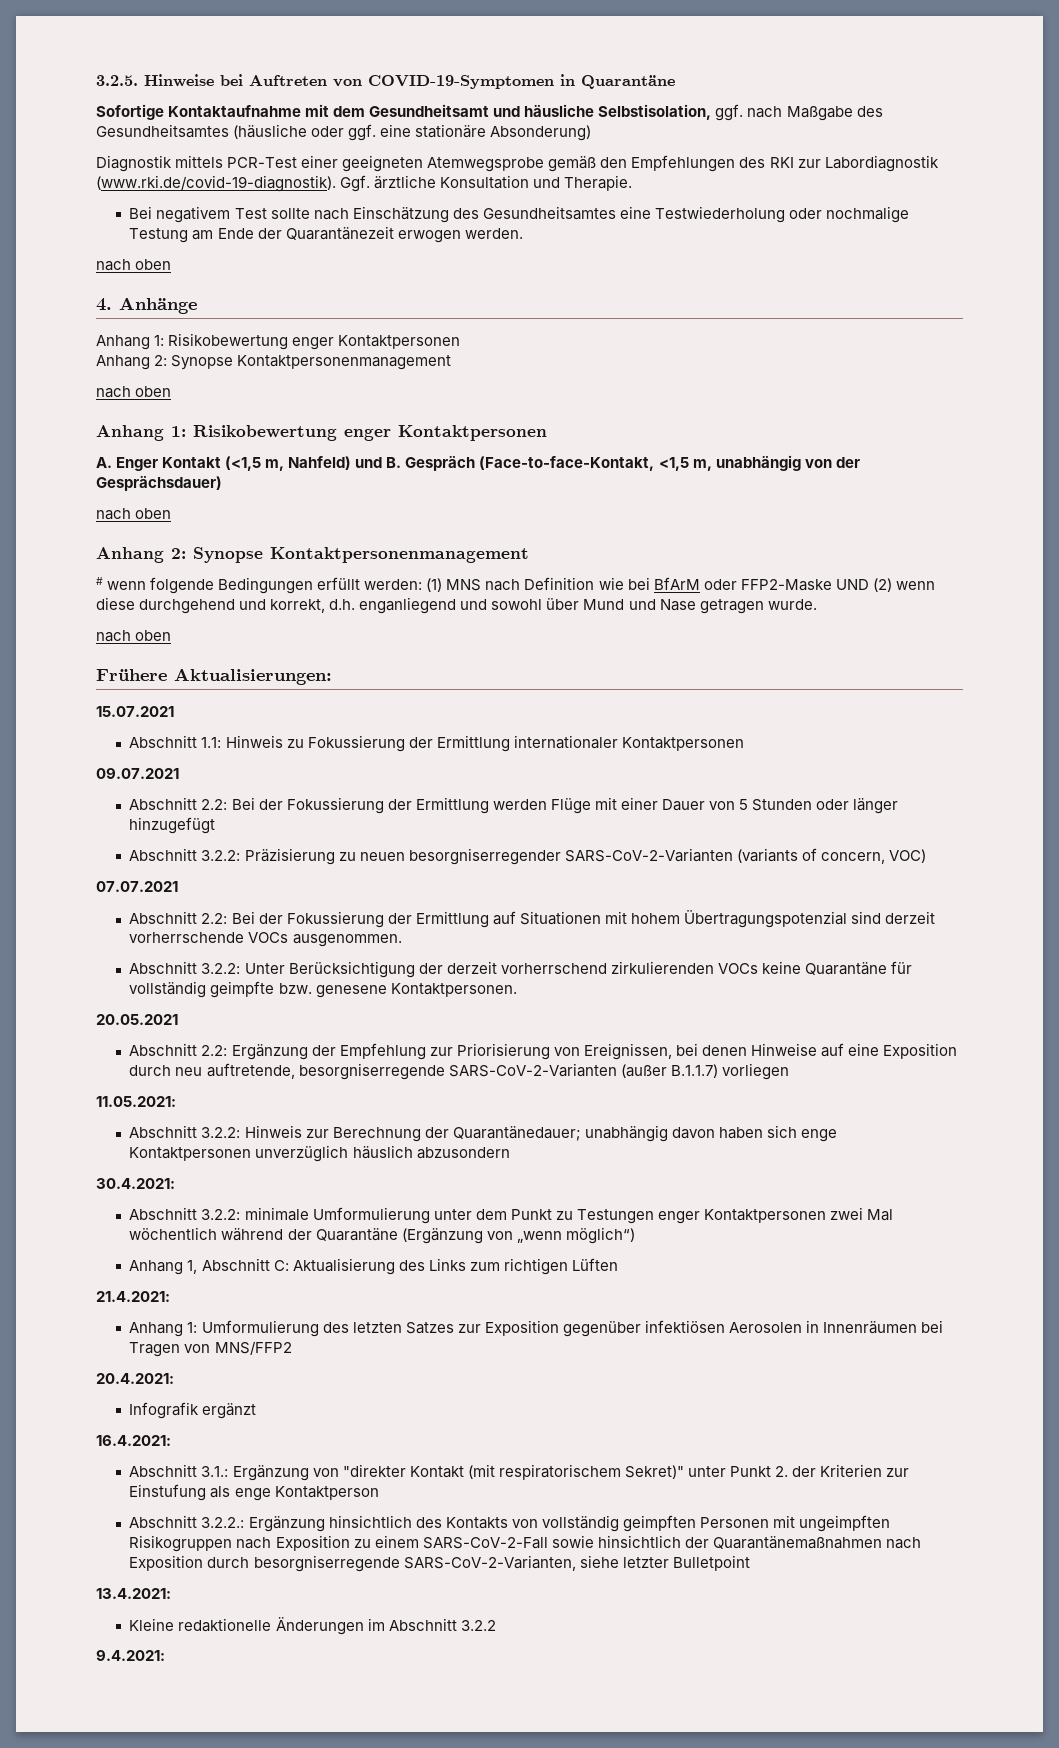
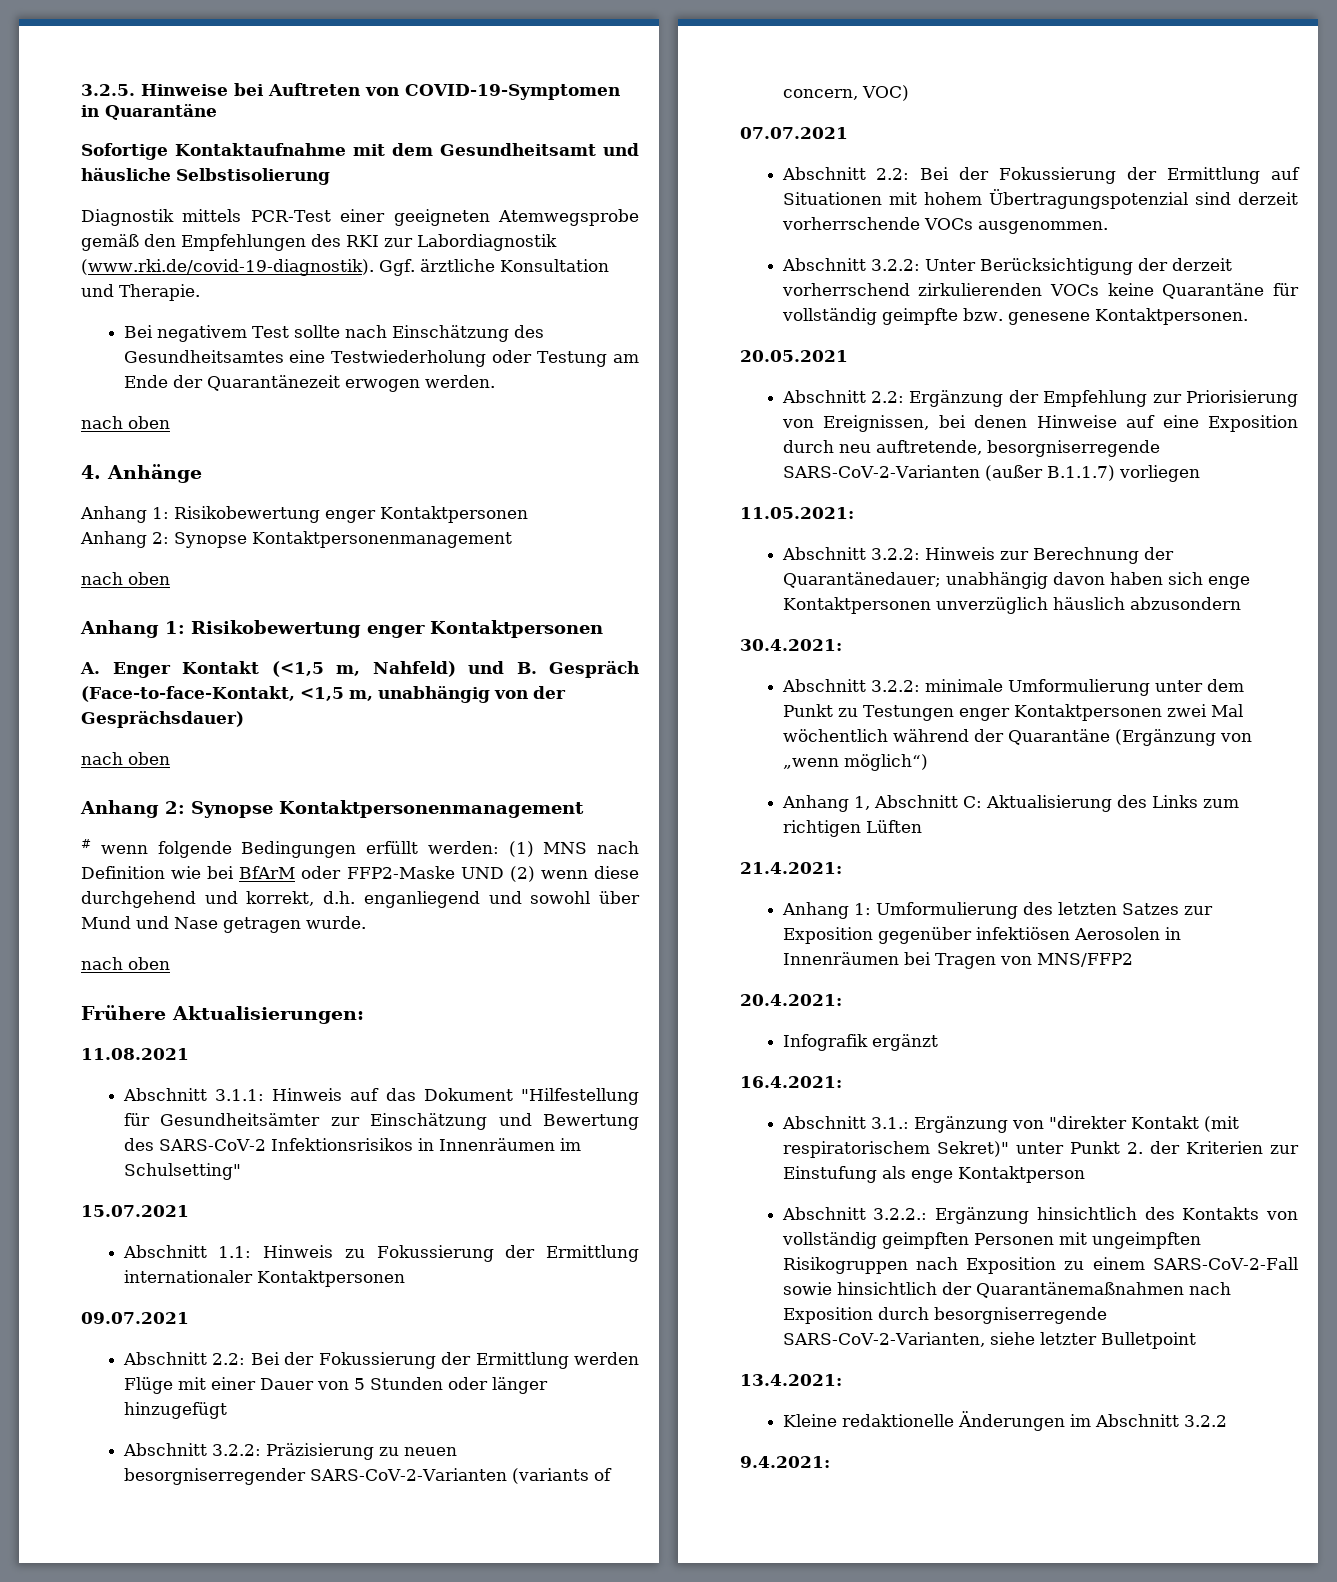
[598,104,883,121] [96,124,592,141] Selbstisolation, ggf. nach Maßgabe des Gesundheitsamtes (häusliche oder ggf. eine stationäre Absonderung) -> [176,168,330,185] Selbstisolierung
[825,206,909,223] nochmalige -> (533, 356) none
(332, 676) none -> [81,1048,189,1060] [122,1088,640,1105] [123,1113,639,1130] [123,1138,581,1151] [123,1163,241,1180] // 11.08.2021 // Abschnitt 3.1.1: Hinweis auf das Dokument "Hilfestellung für Gesundheitsämter zur Einschätzung und Bewertung des SARS-CoV-2 Infektionsrisikos in Innenräumen im Schulsetting"

